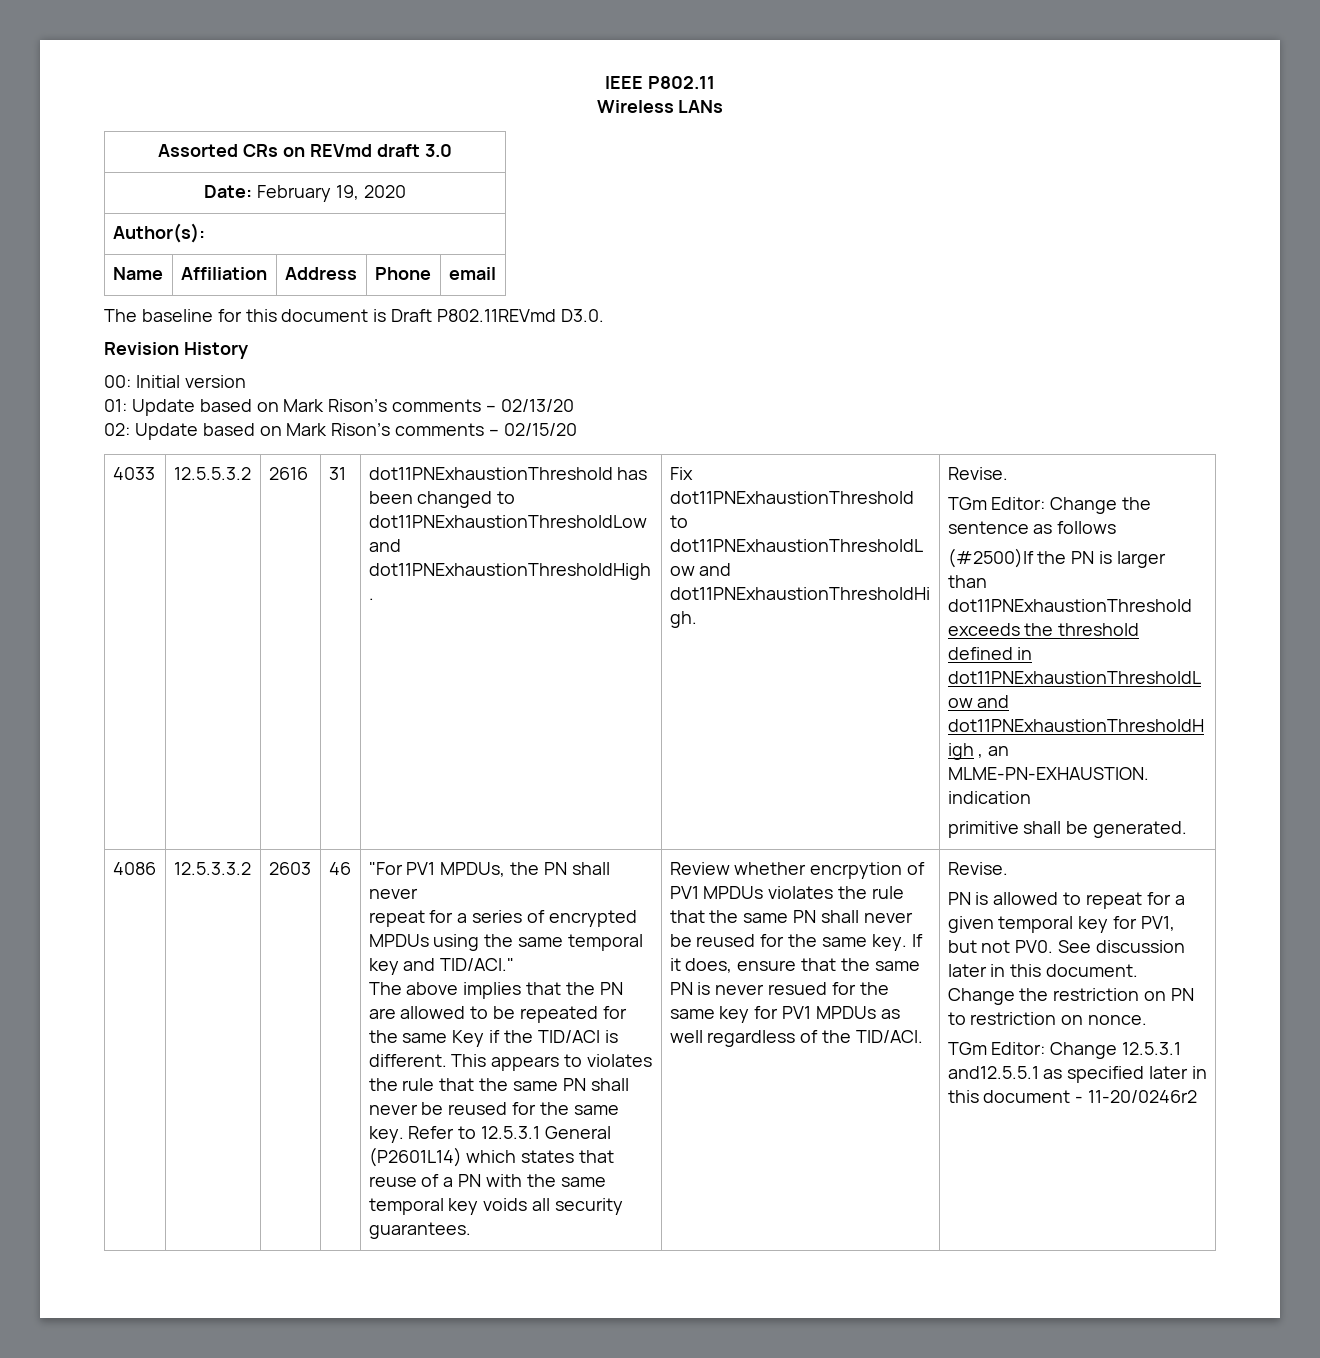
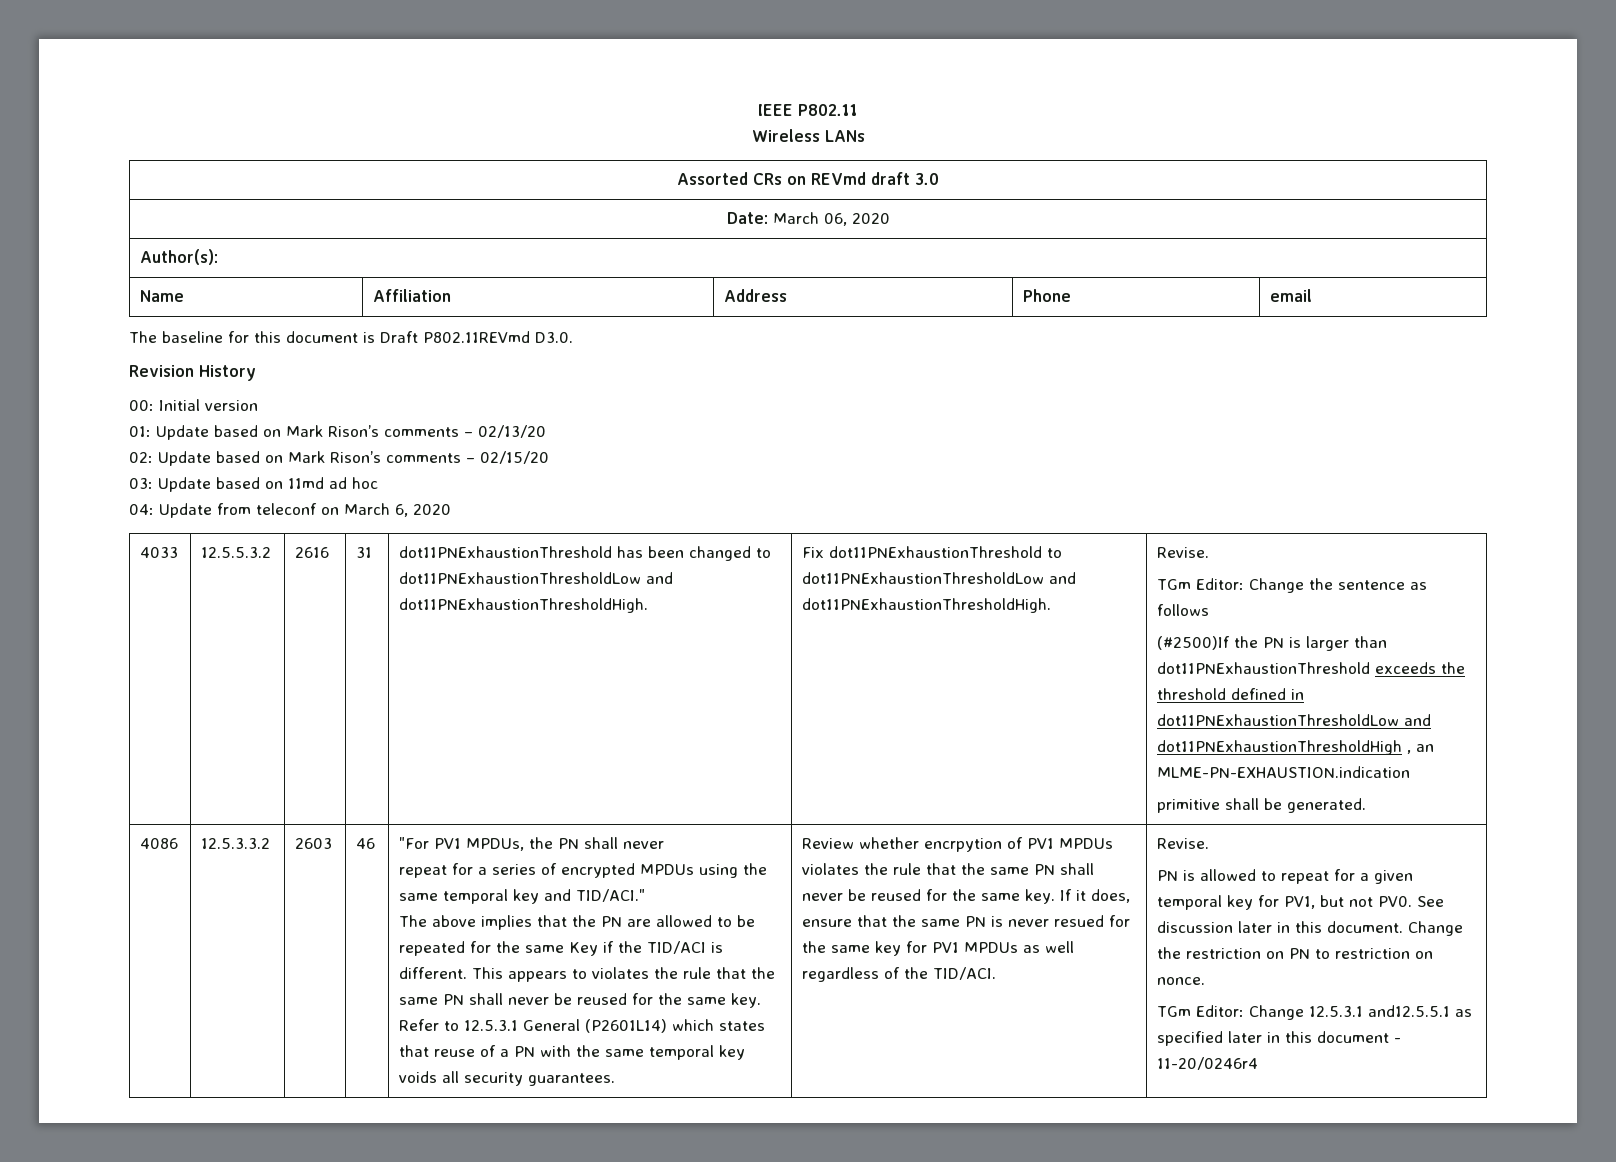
[257,185,359,202] February 19, -> [772,212,847,226] March 06,
(577, 429) none -> [129,477,378,492] [129,503,451,518] // 03: Update based on 11md ad hoc // 04: Update from teleconf on March 6, 2020
[1088,1090,1198,1103] 11-20/0246r2 -> [1157,1057,1259,1070] 11-20/0246r4

